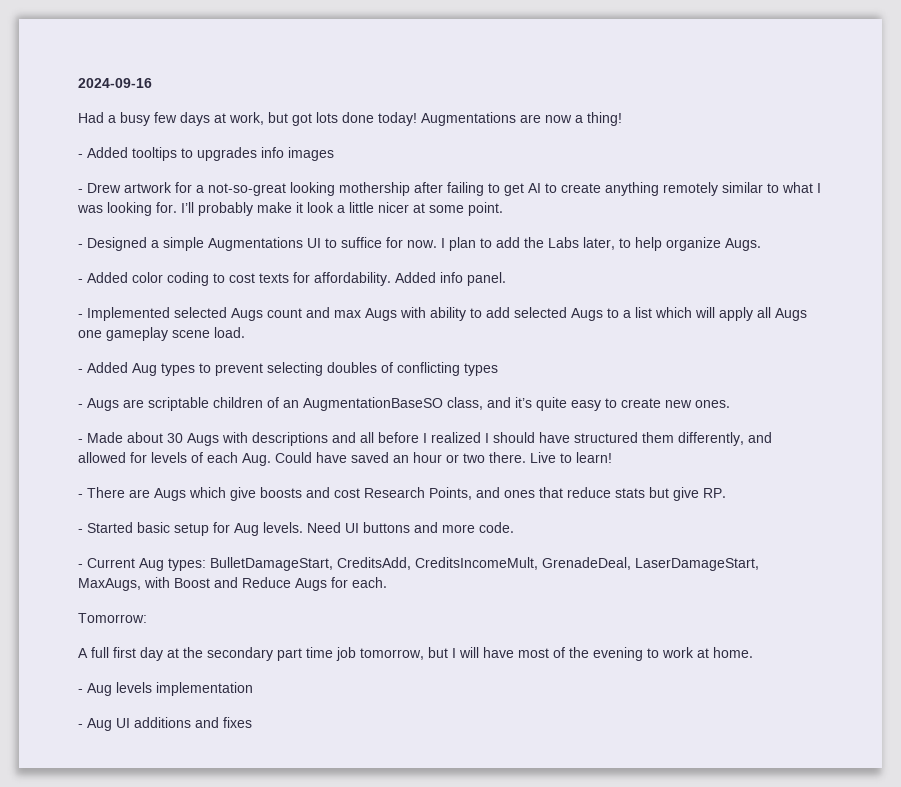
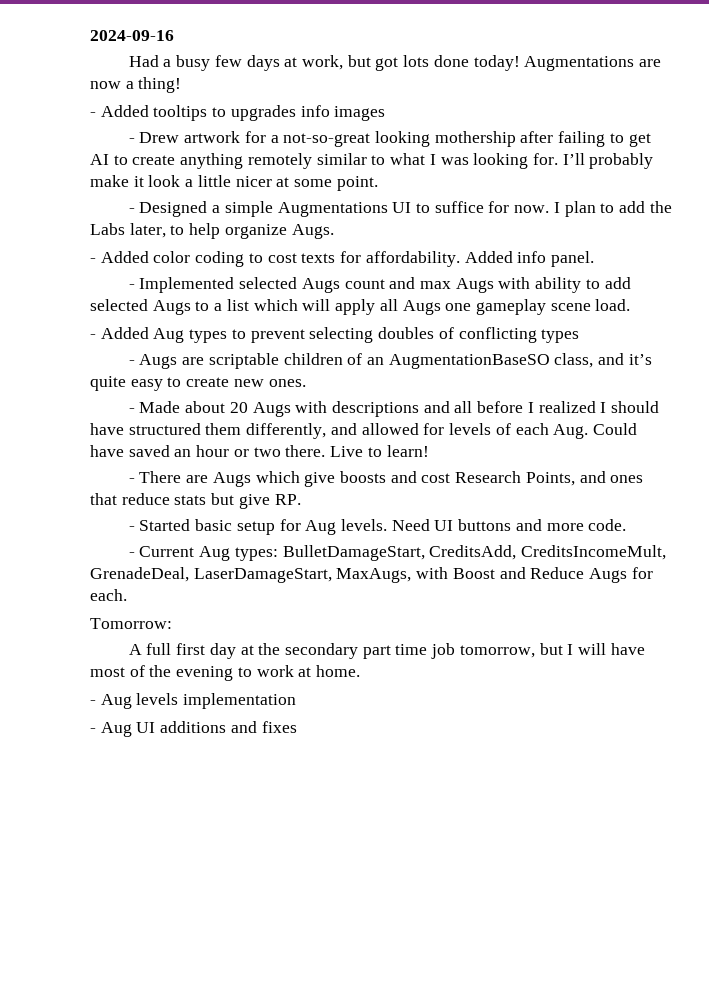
[167,433,183,443] 30 -> [229,402,248,413] 20

